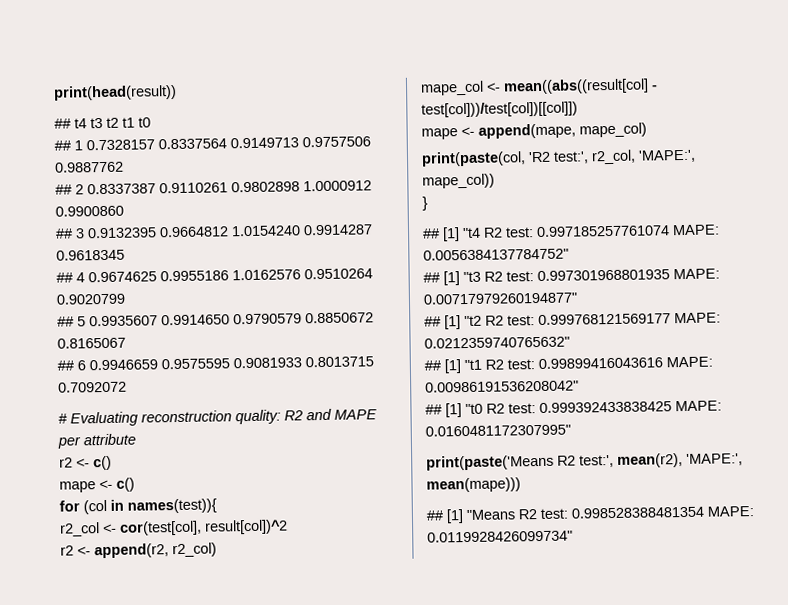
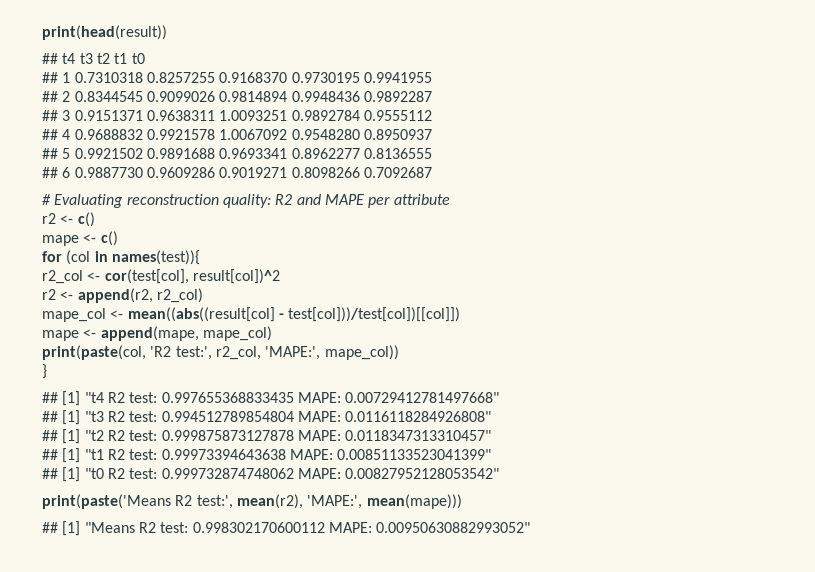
[86,136,371,151] [55,161,124,173] [55,180,372,195] [55,205,124,217] [55,224,373,239] [56,249,125,261] [56,268,373,283] [56,293,125,305] [57,312,374,327] [57,337,126,349] [57,356,374,371] [58,381,127,393] 0.7328157 0.8337564 0.9149713 0.9757506 0.9887762 // ## 2 0.8337387 0.9110261 0.9802898 1.0000912 0.9900860 // ## 3 0.9132395 0.9664812 1.0154240 0.9914287 0.9618345 // ## 4 0.9674625 0.9955186 1.0162576 0.9510264 0.9020799 // ## 5 0.9935607 0.9914650 0.9790579 0.8850672 0.8165067 // ## 6 0.9946659 0.9575595 0.9081933 0.8013715 0.7092072 -> [74,72,432,83] [42,91,432,102] [42,110,432,121] [42,129,432,140] [42,148,432,159] [42,167,432,178] 0.7310318 0.8257255 0.9168370 0.9730195 0.9941955 // ## 2 0.8344545 0.9099026 0.9814894 0.9948436 0.9892287 // ## 3 0.9151371 0.9638311 1.0093251 0.9892784 0.9555112 // ## 4 0.9688832 0.9921578 1.0067092 0.9548280 0.8950937 // ## 5 0.9921502 0.9891688 0.9693341 0.8962277 0.8136555 // ## 6 0.9887730 0.9609286 0.9019271 0.8098266 0.7092687
[536,224,720,238] [423,248,569,261] 0.997185257761074 MAPE: 0.0056384137784752" -> [161,392,500,403] 0.997655368833435 MAPE: 0.00729412781497668"
[537,268,720,282] [423,292,578,305] 0.997301968801935 MAPE: 0.00717979260194877" -> [161,411,492,422] 0.994512789854804 MAPE: 0.0116118284926808"
[538,312,721,326] [424,336,570,349] 0.999768121569177 MAPE: 0.0212359740765632" -> [161,430,492,441] 0.999875873127878 MAPE: 0.0118347313310457"
[538,356,713,370] [425,380,579,393] 0.99899416043616 MAPE: 0.00986191536208042" -> [161,449,492,460] 0.99973394643638 MAPE: 0.00851133523041399"
[539,400,722,414] [425,424,571,437] 0.999392433838425 MAPE: 0.0160481172307995" -> [161,468,500,479] 0.999732874748062 MAPE: 0.00827952128053542"
[571,506,754,519] [427,530,573,543] 0.998528388481354 MAPE: 0.0119928426099734" -> [192,522,531,533] 0.998302170600112 MAPE: 0.00950630882993052"

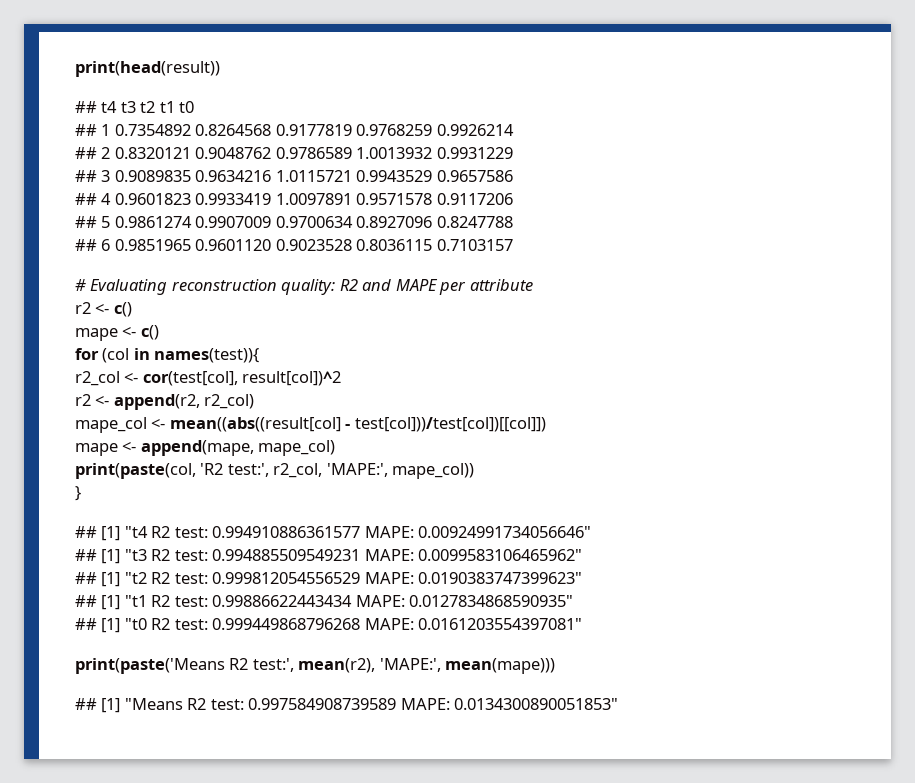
[74,72,432,83] [42,91,432,102] [42,110,432,121] [42,129,432,140] [42,148,432,159] [42,167,432,178] 0.7310318 0.8257255 0.9168370 0.9730195 0.9941955 // ## 2 0.8344545 0.9099026 0.9814894 0.9948436 0.9892287 // ## 3 0.9151371 0.9638311 1.0093251 0.9892784 0.9555112 // ## 4 0.9688832 0.9921578 1.0067092 0.9548280 0.8950937 // ## 5 0.9921502 0.9891688 0.9693341 0.8962277 0.8136555 // ## 6 0.9887730 0.9609286 0.9019271 0.8098266 0.7092687 -> [114,124,514,136] [75,147,513,159] [75,170,513,182] [75,193,513,205] [75,216,513,228] [75,239,513,251] 0.7354892 0.8264568 0.9177819 0.9768259 0.9926214 // ## 2 0.8320121 0.9048762 0.9786589 1.0013932 0.9931229 // ## 3 0.9089835 0.9634216 1.0115721 0.9943529 0.9657586 // ## 4 0.9601823 0.9933419 1.0097891 0.9571578 0.9117206 // ## 5 0.9861274 0.9907009 0.9700634 0.8927096 0.8247788 // ## 6 0.9851965 0.9601120 0.9023528 0.8036115 0.7103157
[161,392,500,403] 0.997655368833435 MAPE: 0.00729412781497668" -> [212,526,592,538] 0.994910886361577 MAPE: 0.00924991734056646"
[161,411,492,422] 0.994512789854804 MAPE: 0.0116118284926808" -> [212,549,583,561] 0.994885509549231 MAPE: 0.0099583106465962"
[161,430,492,441] 0.999875873127878 MAPE: 0.0118347313310457" -> [212,572,583,584] 0.999812054556529 MAPE: 0.0190383747399623"
[161,449,492,460] 0.99973394643638 MAPE: 0.00851133523041399" -> [212,595,574,607] 0.99886622443434 MAPE: 0.0127834868590935"
[161,468,500,479] 0.999732874748062 MAPE: 0.00827952128053542" -> [212,618,583,630] 0.999449868796268 MAPE: 0.0161203554397081"
[192,522,531,533] 0.998302170600112 MAPE: 0.00950630882993052" -> [248,698,619,710] 0.997584908739589 MAPE: 0.0134300890051853"

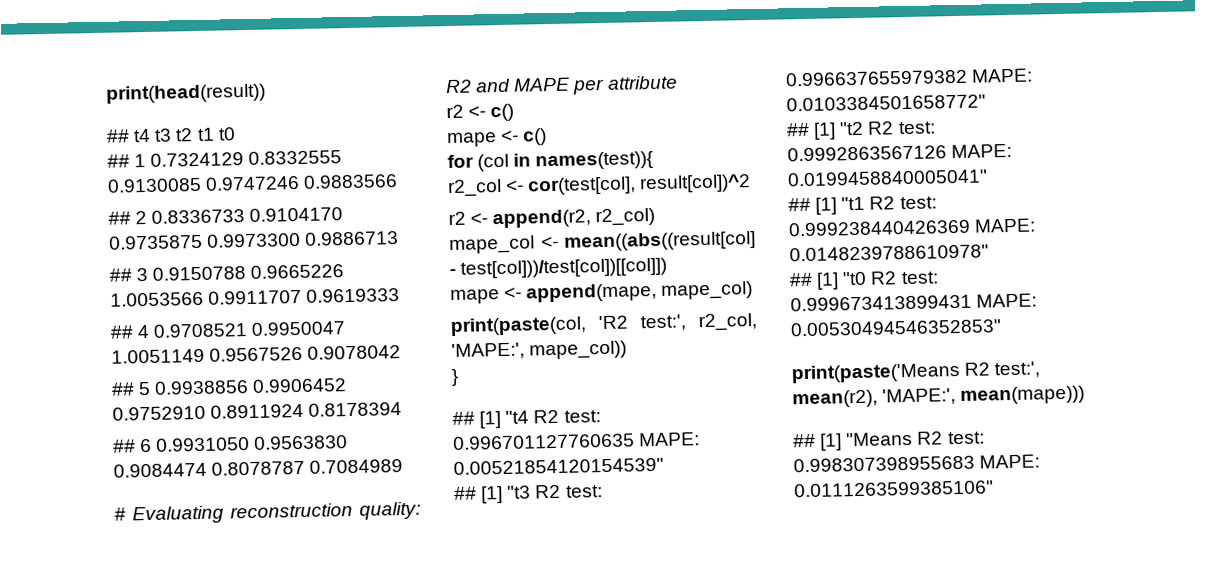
[114,124,514,136] [75,147,513,159] [75,170,513,182] [75,193,513,205] [75,216,513,228] [75,239,513,251] 0.7354892 0.8264568 0.9177819 0.9768259 0.9926214 // ## 2 0.8320121 0.9048762 0.9786589 1.0013932 0.9931229 // ## 3 0.9089835 0.9634216 1.0115721 0.9943529 0.9657586 // ## 4 0.9601823 0.9933419 1.0097891 0.9571578 0.9117206 // ## 5 0.9861274 0.9907009 0.9700634 0.8927096 0.8247788 // ## 6 0.9851965 0.9601120 0.9023528 0.8036115 0.7103157 -> [150,150,343,167] [107,174,399,193] [108,207,344,225] [109,231,400,250] [109,264,345,282] [110,288,401,307] [110,321,347,339] [111,344,402,364] [111,378,348,396] [112,401,403,421] [113,435,349,453] [113,458,404,478] 0.7324129 0.8332555 0.9130085 0.9747246 0.9883566 // ## 2 0.8336733 0.9104170 0.9735875 0.9973300 0.9886713 // ## 3 0.9150788 0.9665226 1.0053566 0.9911707 0.9619333 // ## 4 0.9708521 0.9950047 1.0051149 0.9567526 0.9078042 // ## 5 0.9938856 0.9906452 0.9752910 0.8911924 0.8178394 // ## 6 0.9931050 0.9563830 0.9084474 0.8078787 0.7084989
[212,526,592,538] 0.994910886361577 MAPE: 0.00924991734056646" -> [453,432,701,450] [453,457,664,475] 0.996701127760635 MAPE: 0.00521854120154539"
[212,549,583,561] 0.994885509549231 MAPE: 0.0099583106465962" -> [785,68,1034,87] [786,94,986,112] 0.996637655979382 MAPE: 0.0103384501658772"
[212,572,583,584] 0.999812054556529 MAPE: 0.0190383747399623" -> [787,143,1013,162] [787,169,988,187] 0.9992863567126 MAPE: 0.0199458840005041"
[212,595,574,607] 0.99886622443434 MAPE: 0.0127834868590935" -> [788,218,1037,237] [789,244,989,262] 0.999238440426369 MAPE: 0.0148239788610978"
[212,618,583,630] 0.999449868796268 MAPE: 0.0161203554397081" -> [790,293,1038,312] [790,319,1002,337] 0.999673413899431 MAPE: 0.00530494546352853"
[248,698,619,710] 0.997584908739589 MAPE: 0.0134300890051853" -> [793,454,1041,473] [794,480,994,498] 0.998307398955683 MAPE: 0.0111263599385106"

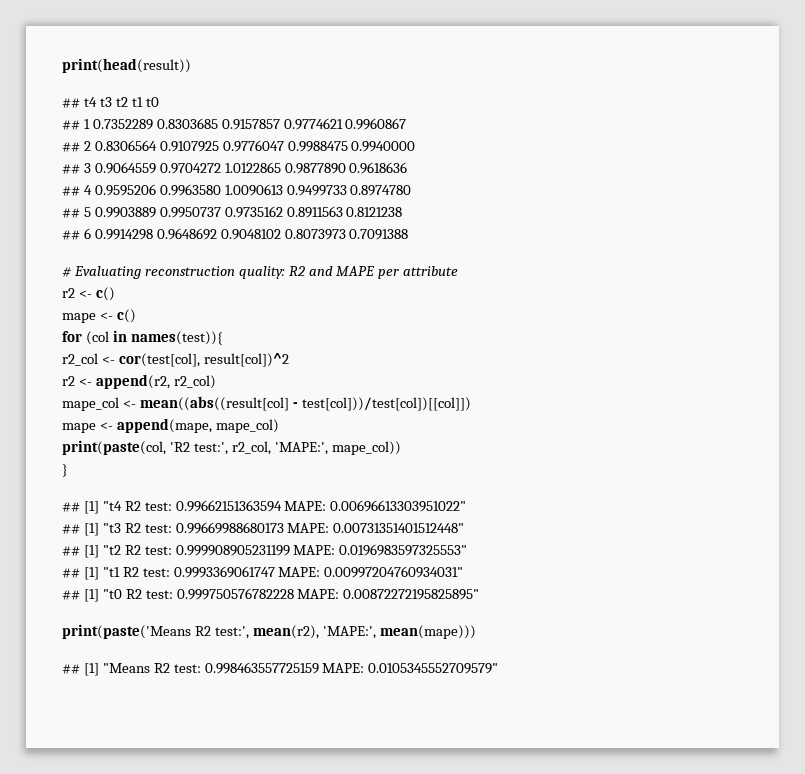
[150,150,343,167] [107,174,399,193] [108,207,344,225] [109,231,400,250] [109,264,345,282] [110,288,401,307] [110,321,347,339] [111,344,402,364] [111,378,348,396] [112,401,403,421] [113,435,349,453] [113,458,404,478] 0.7324129 0.8332555 0.9130085 0.9747246 0.9883566 // ## 2 0.8336733 0.9104170 0.9735875 0.9973300 0.9886713 // ## 3 0.9150788 0.9665226 1.0053566 0.9911707 0.9619333 // ## 4 0.9708521 0.9950047 1.0051149 0.9567526 0.9078042 // ## 5 0.9938856 0.9906452 0.9752910 0.8911924 0.8178394 // ## 6 0.9931050 0.9563830 0.9084474 0.8078787 0.7084989 -> [92,118,407,130] [62,140,416,152] [62,162,408,174] [62,184,412,196] [62,206,403,218] [62,228,409,240] 0.7352289 0.8303685 0.9157857 0.9774621 0.9960867 // ## 2 0.8306564 0.9107925 0.9776047 0.9988475 0.9940000 // ## 3 0.9064559 0.9704272 1.0122865 0.9877890 0.9618636 // ## 4 0.9595206 0.9963580 1.0090613 0.9499733 0.8974780 // ## 5 0.9903889 0.9950737 0.9735162 0.8911563 0.8121238 // ## 6 0.9914298 0.9648692 0.9048102 0.8073973 0.7091388
[453,432,701,450] [453,457,664,475] 0.996701127760635 MAPE: 0.00521854120154539" -> [175,500,467,512] 0.99662151363594 MAPE: 0.00696613303951022"
[785,68,1034,87] [786,94,986,112] 0.996637655979382 MAPE: 0.0103384501658772" -> [175,522,465,534] 0.99669988680173 MAPE: 0.00731351401512448"
[787,143,1013,162] [787,169,988,187] 0.9992863567126 MAPE: 0.0199458840005041" -> [175,544,468,556] 0.999908905231199 MAPE: 0.0196983597325553"
[788,218,1037,237] [789,244,989,262] 0.999238440426369 MAPE: 0.0148239788610978" -> [173,566,464,578] 0.9993369061747 MAPE: 0.00997204760934031"
[790,293,1038,312] [790,319,1002,337] 0.999673413899431 MAPE: 0.00530494546352853" -> [176,588,480,600] 0.999750576782228 MAPE: 0.00872272195825895"
[793,454,1041,473] [794,480,994,498] 0.998307398955683 MAPE: 0.0111263599385106" -> [204,662,499,674] 0.998463557725159 MAPE: 0.0105345552709579"

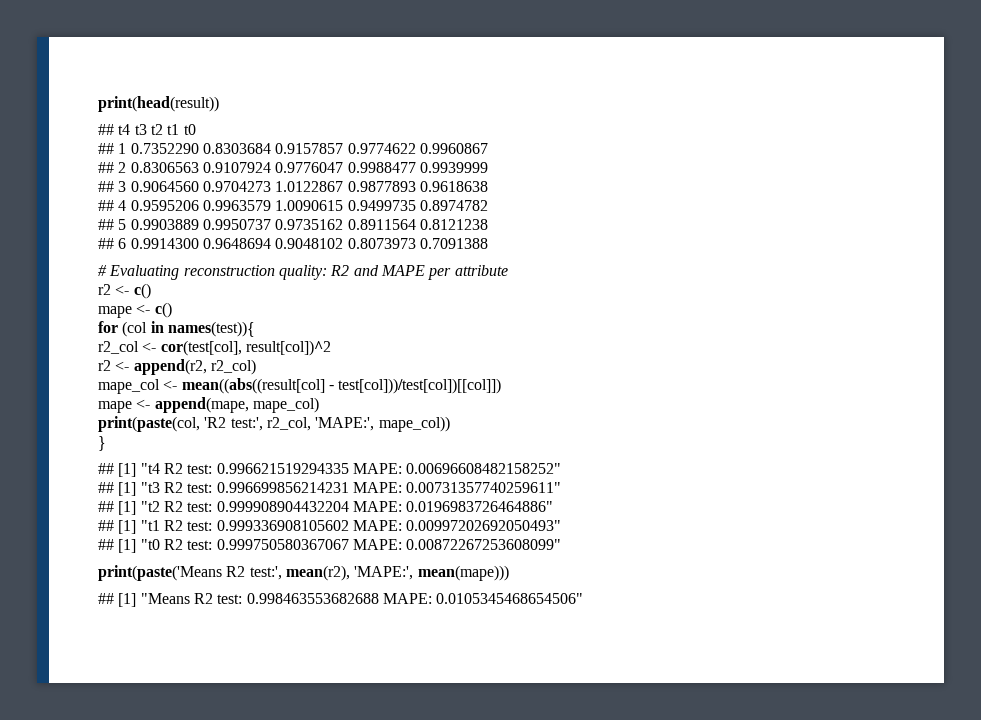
[92,118,343,130] 0.7352289 0.8303685 0.9157857 0.9774621 -> [130,143,416,154] 0.7352290 0.8303684 0.9157857 0.9774622
[94,140,416,152] [62,162,408,174] 0.8306564 0.9107925 0.9776047 0.9988475 0.9940000 // ## 3 0.9064559 0.9704272 1.0122865 0.9877890 0.9618636 -> [130,162,488,173] [98,181,488,192] 0.8306563 0.9107924 0.9776047 0.9988477 0.9939999 // ## 3 0.9064560 0.9704273 1.0122867 0.9877893 0.9618638
[159,184,412,196] 0.9963580 1.0090613 0.9499733 0.8974780 -> [202,200,488,211] 0.9963579 1.0090615 0.9499735 0.8974782
[286,206,343,218] 0.8911563 -> [347,219,416,230] 0.8911564
[94,228,217,240] 0.9914298 0.9648692 -> [130,238,271,249] 0.9914300 0.9648694
[175,500,467,512] 0.99662151363594 MAPE: 0.00696613303951022" -> [216,463,562,474] 0.996621519294335 MAPE: 0.00696608482158252"
[175,522,465,534] 0.99669988680173 MAPE: 0.00731351401512448" -> [216,482,562,493] 0.996699856214231 MAPE: 0.00731357740259611"
[175,544,468,556] 0.999908905231199 MAPE: 0.0196983597325553" -> [216,501,554,512] 0.999908904432204 MAPE: 0.0196983726464886"
[173,566,464,578] 0.9993369061747 MAPE: 0.00997204760934031" -> [216,520,562,531] 0.999336908105602 MAPE: 0.00997202692050493"
[176,588,480,600] 0.999750576782228 MAPE: 0.00872272195825895" -> [216,539,562,550] 0.999750580367067 MAPE: 0.00872267253608099"
[204,662,499,674] 0.998463557725159 MAPE: 0.0105345552709579" -> [246,593,584,604] 0.998463553682688 MAPE: 0.0105345468654506"

